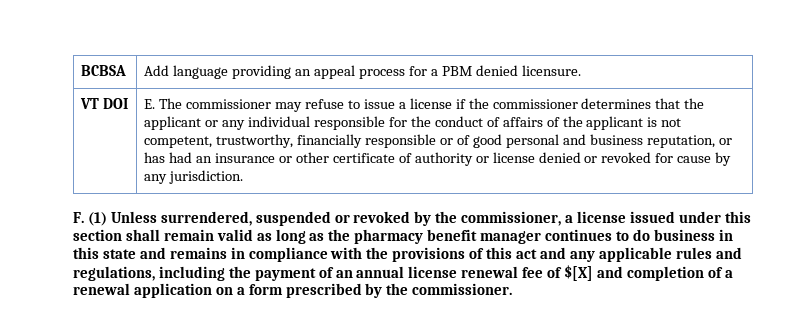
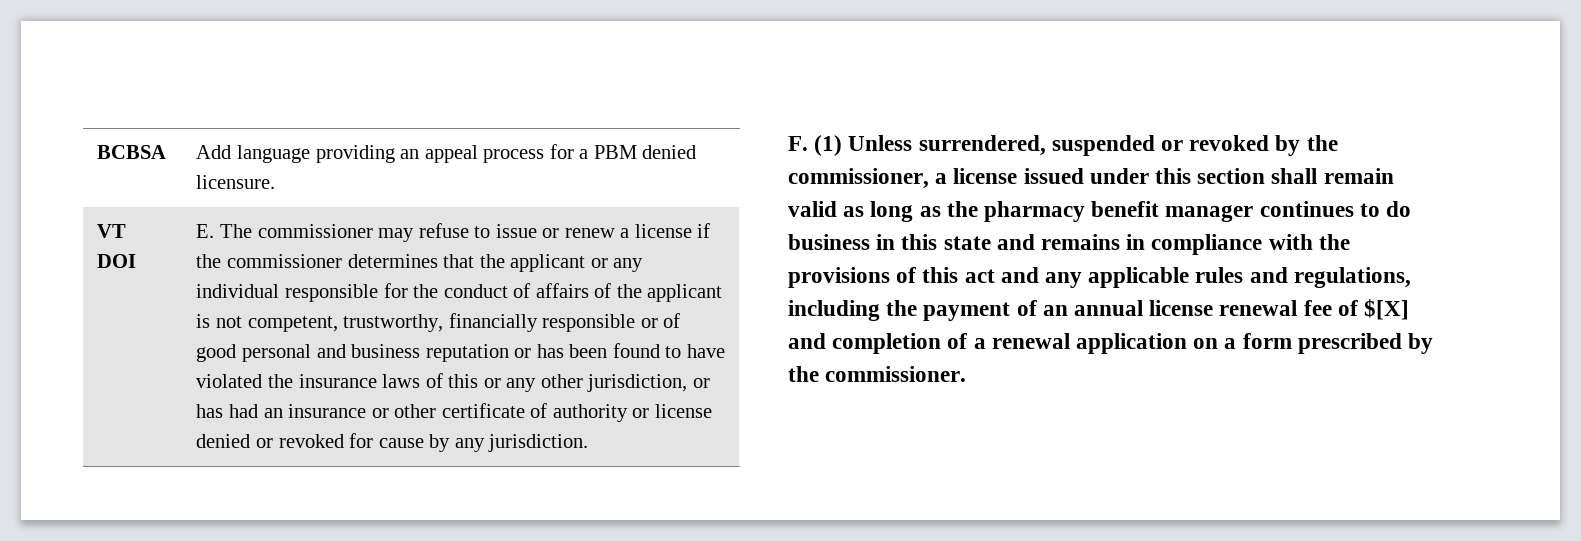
(395, 104) none -> [542,228,615,238] or renew
[646,135,715,148] reputation, -> [425,343,725,362] [196,373,688,392] reputation or has been found to have violated the insurance laws of this or any other jurisdiction,

